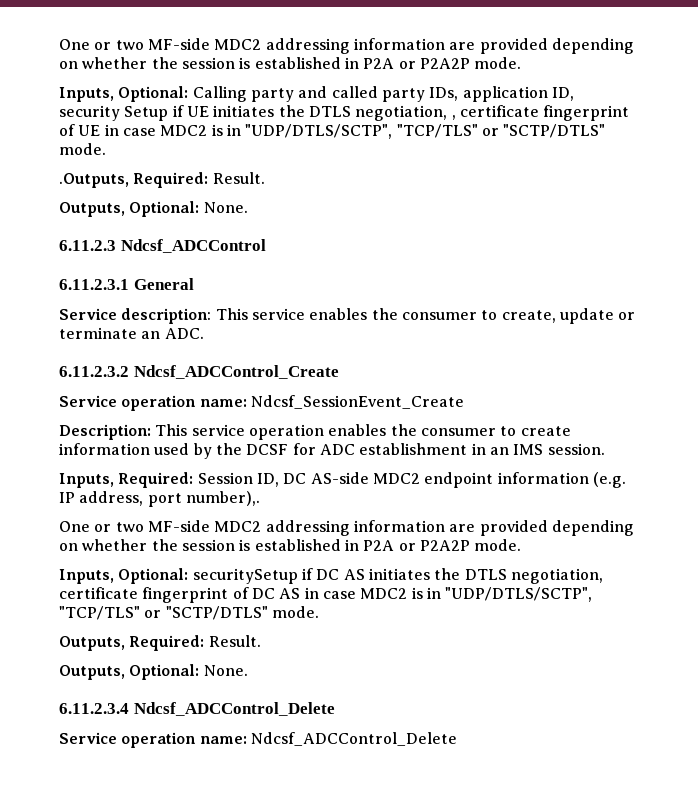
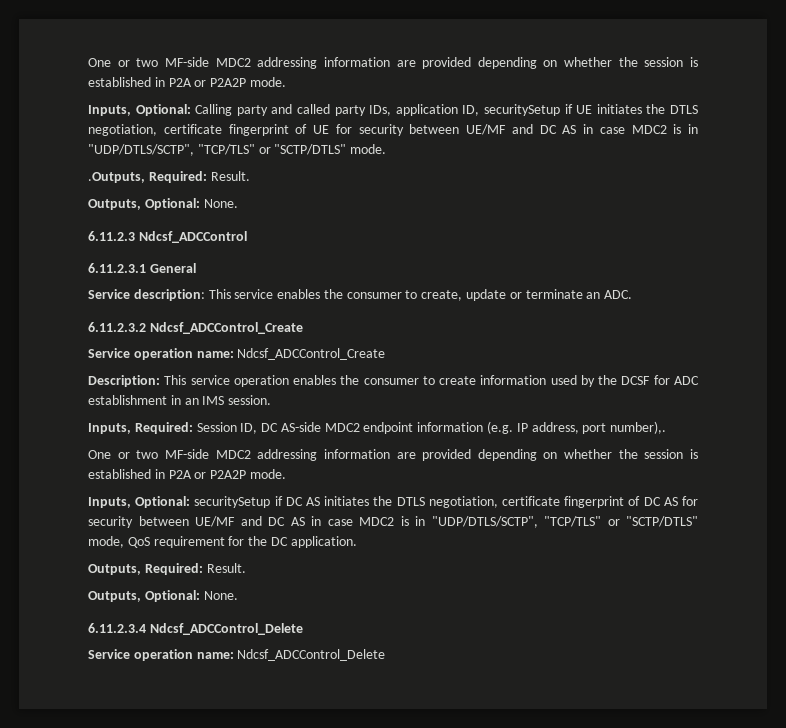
[59,105,169,121] security Setup -> [484,104,560,116] securitySetup
[451,115,456,120] , -> (157, 130) none
(101, 130) none -> [335,124,577,136] for security between UE/MF and DC AS
[250,395,464,409] Ndcsf_SessionEvent_Create -> [237,348,386,360] Ndcsf_ADCControl_Create
[304,587,593,602] [59,606,319,620] in case MDC2 is in "UDP/DTLS/SCTP", "TCP/TLS" or "SCTP/DTLS" mode. -> [682,496,698,506] [88,516,698,528] [88,536,357,548] for security between UE/MF and DC AS in case MDC2 is in "UDP/DTLS/SCTP", "TCP/TLS" or "SCTP/DTLS" mode, QoS requirement for the DC application.

